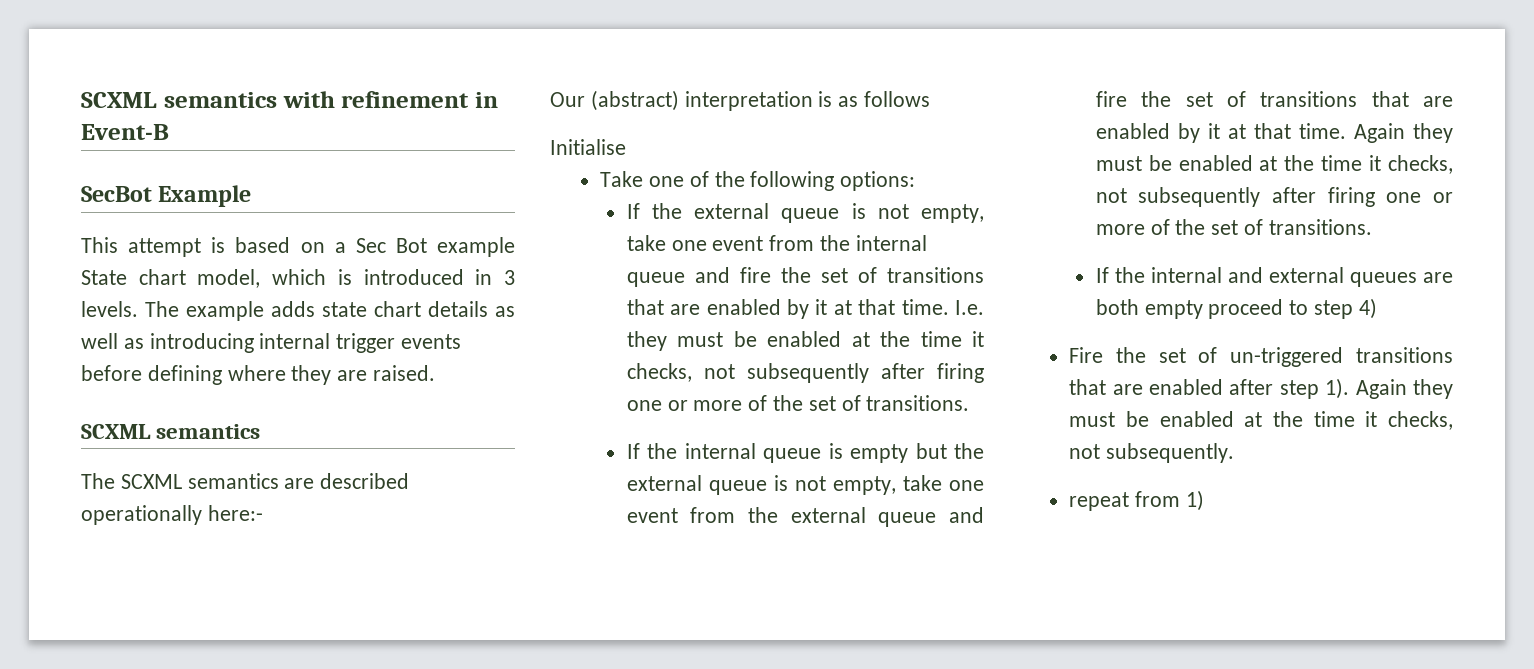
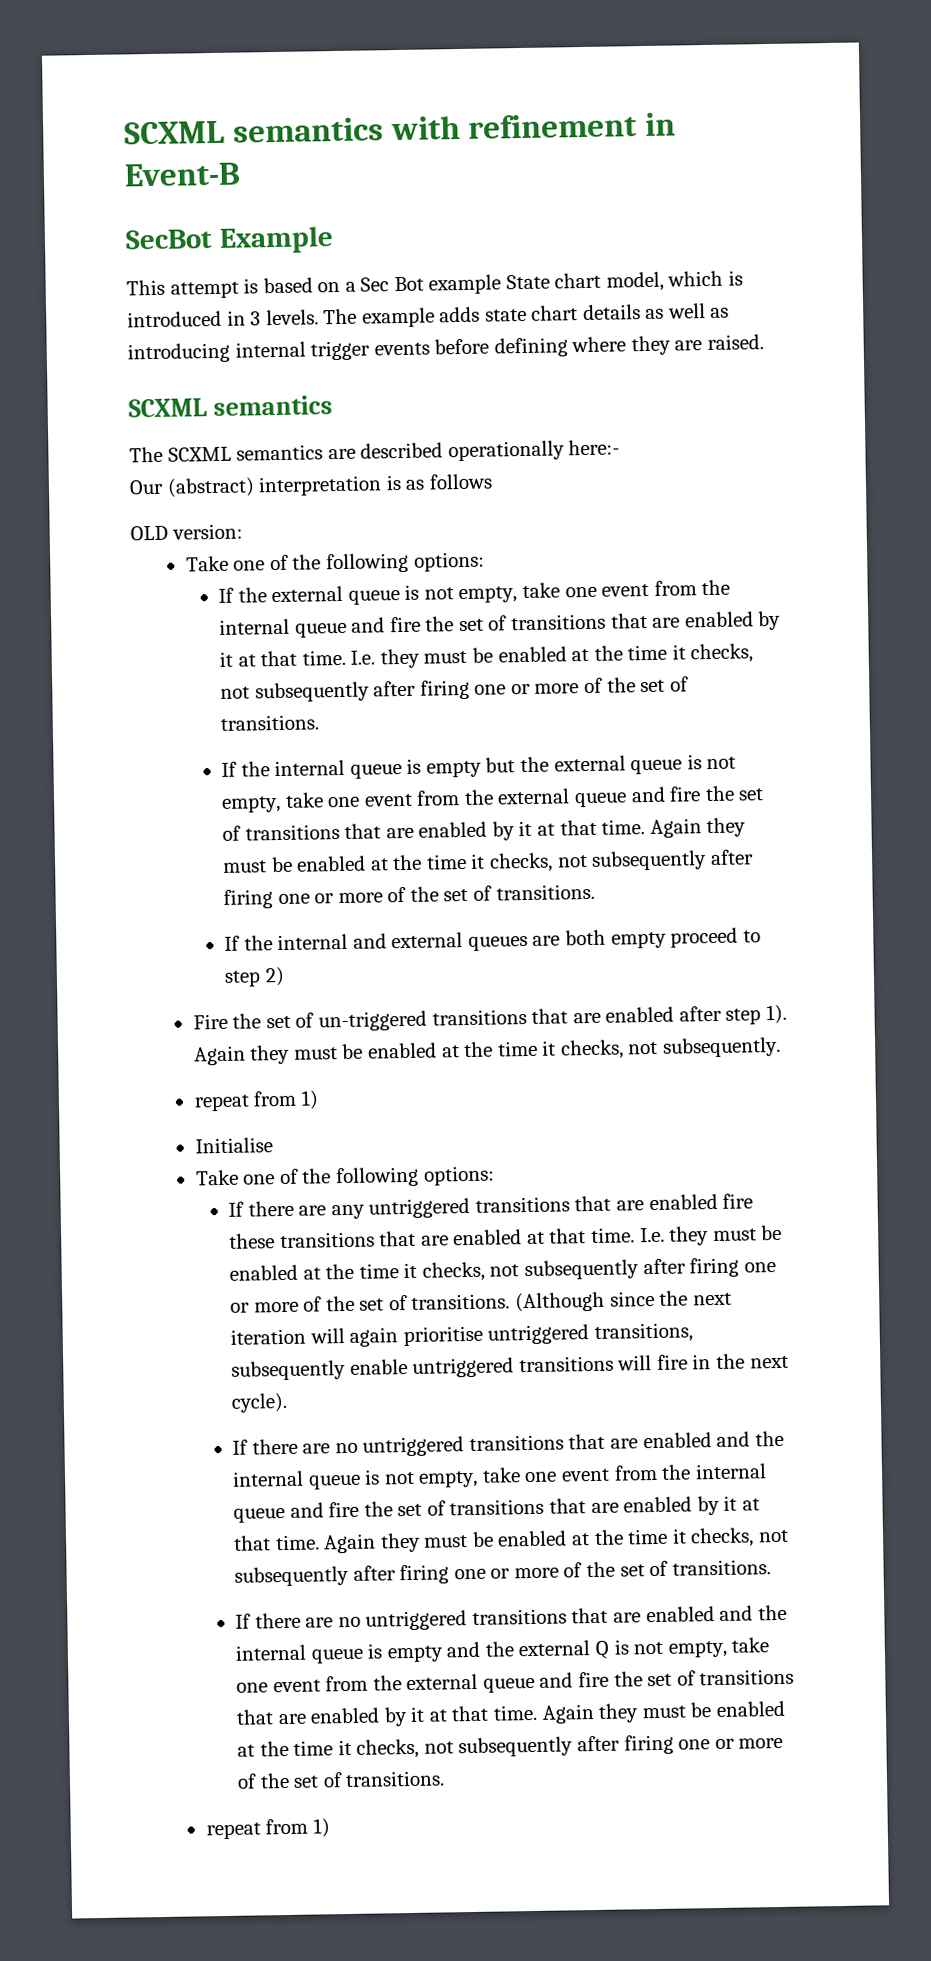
[550,139,626,155] Initialise -> [130,523,243,541] OLD version:
[1358,298,1377,319] 4) -> [264,966,285,987] 2)
(1204, 500) none -> [194,1137,273,1154] [195,1165,495,1188] [228,1193,754,1220] [229,1224,783,1249] [229,1257,776,1282] [230,1290,732,1313] [230,1322,693,1347] [231,1353,789,1381] [231,1392,288,1413] [232,1430,784,1457] [232,1463,767,1490] [233,1495,760,1523] [233,1527,789,1554] [234,1559,771,1587] [235,1604,787,1631] [235,1637,770,1664] [236,1668,795,1693] [236,1700,785,1727] [237,1734,784,1759] [237,1770,446,1789] [205,1818,330,1840] // Initialise // Take one of the following options: // If there are any untriggered transitions that are enabled fire these transitions that are enabled at that time. I.e. they must be enabled at the time it checks, not subsequently after firing one or more of the set of transitions. (Although since the next iteration will again prioritise untriggered transitions, subsequently enable untriggered transitions will fire in the next cycle). // If there are no untriggered transitions that are enabled and the internal queue is not empty, take one event from the internal queue and fire the set of transitions that are enabled by it at that time. Again they must be enabled at the time it checks, not subsequently after firing one or more of the set of transitions. // If there are no untriggered transitions that are enabled and the internal queue is empty and the external Q is not empty, take one event from the external queue and fire the set of transitions that are enabled by it at that time. Again they must be enabled at the time it checks, not subsequently after firing one or more of the set of transitions. // repeat from 1)

